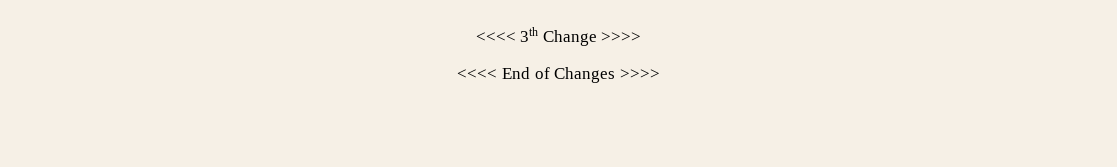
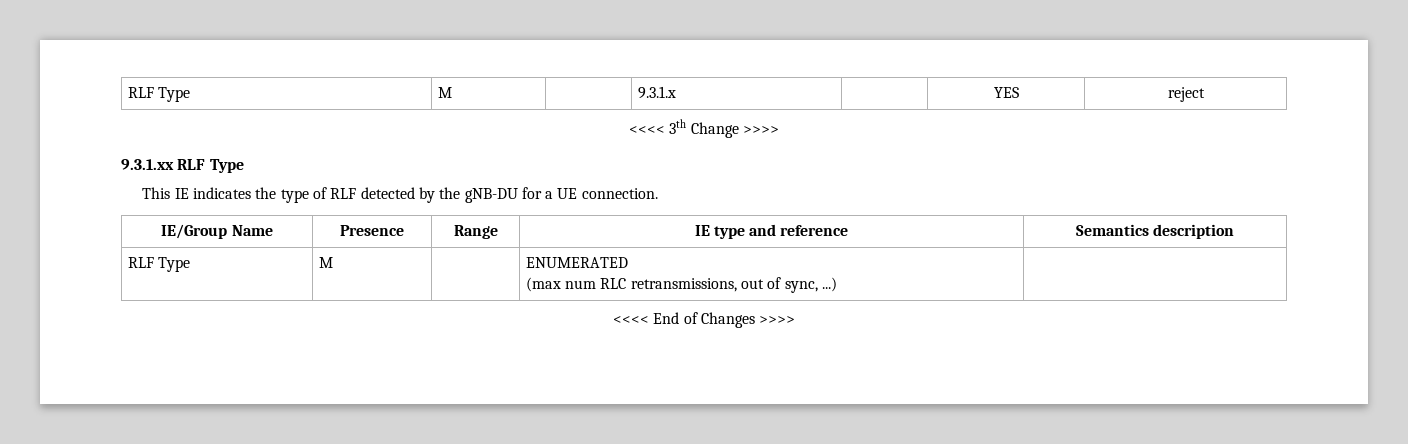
[475,27,642,46] <<<< 3th Change >>>> -> [127,87,191,102] [437,87,452,98] [637,86,676,99] [993,87,1019,98] [1167,87,1205,102] [629,119,779,138] [121,159,244,173] [142,187,658,203] [161,224,273,239] [340,225,404,236] [453,225,498,239] [694,224,849,239] [1075,224,1235,239] [127,257,191,272] [318,257,333,268] [525,257,628,268] [525,277,838,293] RLF Type | M | | 9.3.1.x | | YES | reject // <<<< 3th Change >>>> // 9.3.1.xx RLF Type // This IE indicates the type of RLF detected by the gNB-DU for a UE connection. // IE/Group Name | Presence | Range | IE type and reference | Semantics description // RLF Type | M | | ENUMERATED // (max num RLC retransmissions, out of sync, ...) |

